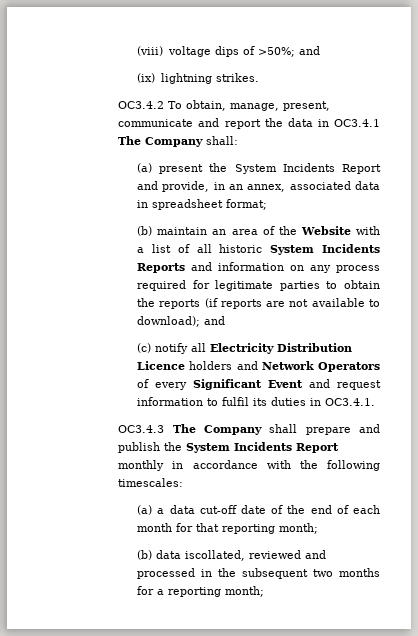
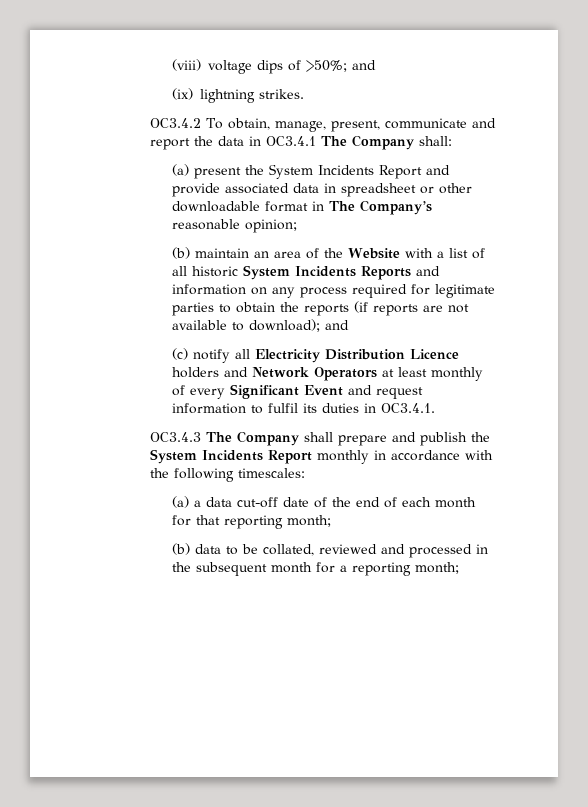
[162,181,381,192] [137,199,268,210] provide, in an annex, associated data in spreadsheet format; -> [172,183,473,197] [172,200,433,215] [172,219,298,233] provide associated data in spreadsheet or other downloadable format in The Company’s reasonable opinion;
(381, 367) none -> [382,367,484,381] at least monthly
[185,550,246,561] iscollated, -> [226,544,315,556] to be collated,
[313,568,381,577] two months -> [271,562,313,573] month

